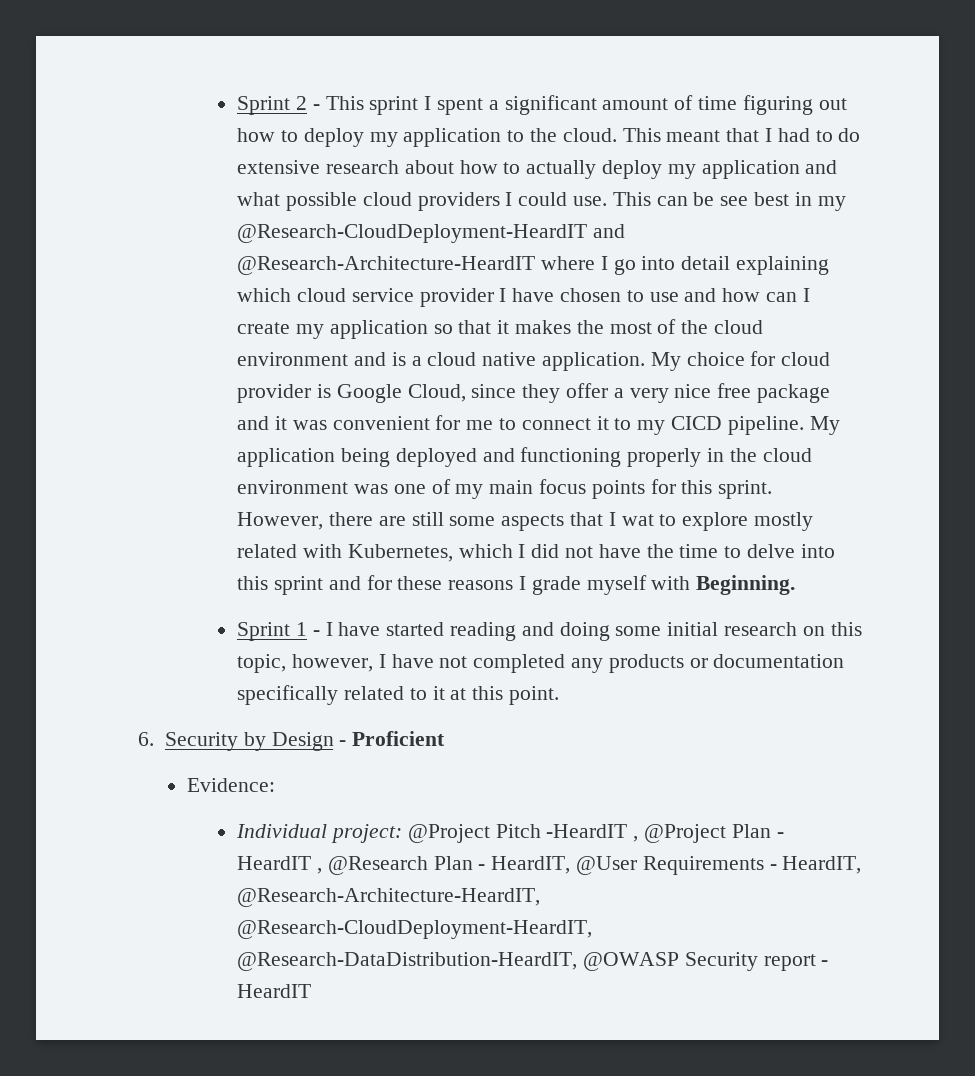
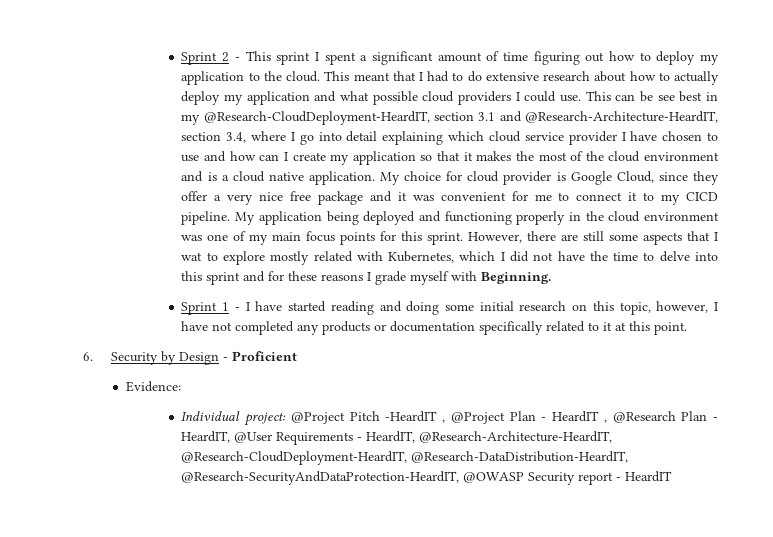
[237,224,626,243] [237,256,536,275] @Research-CloudDeployment-HeardIT and @Research-Architecture-HeardIT -> [203,111,719,125] [181,132,247,143] @Research-CloudDeployment-HeardIT, section 3.1 and @Research-Architecture-HeardIT, section 3.4,
(578, 961) none -> [181,471,460,485] @Research-SecurityAndDataProtection-HeardIT,

